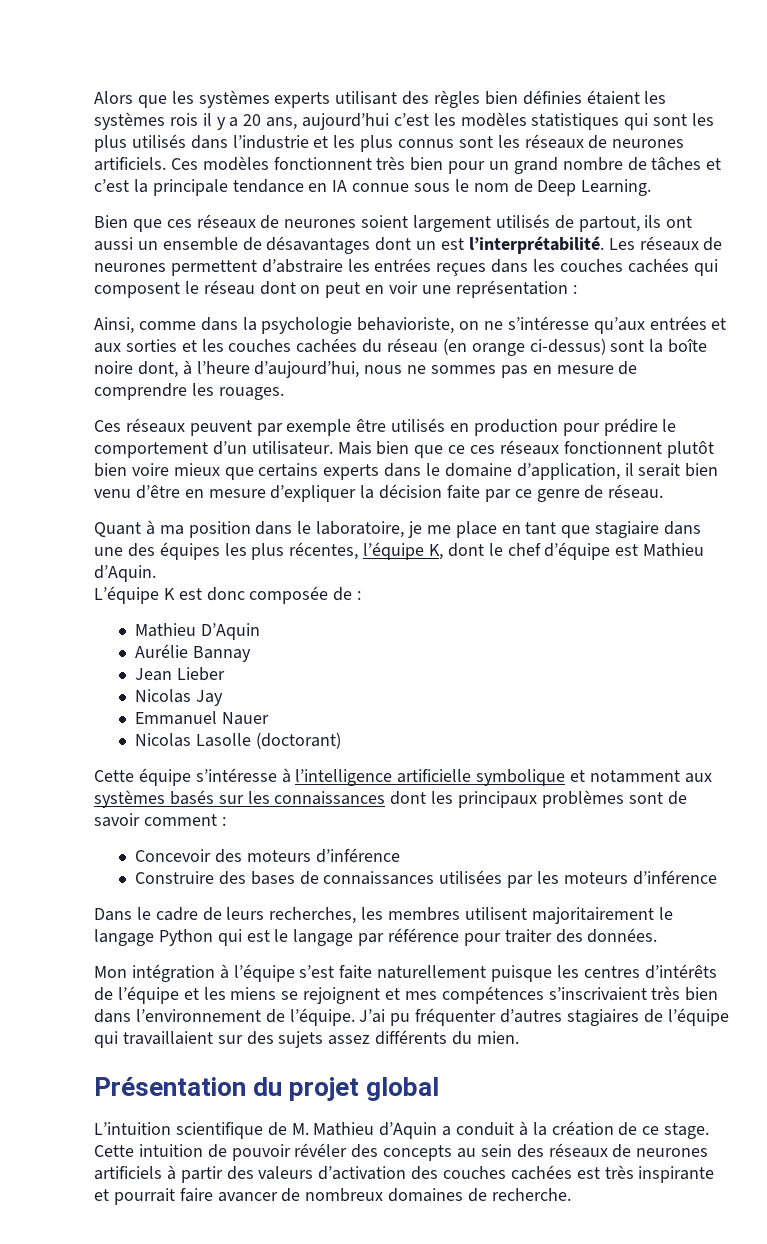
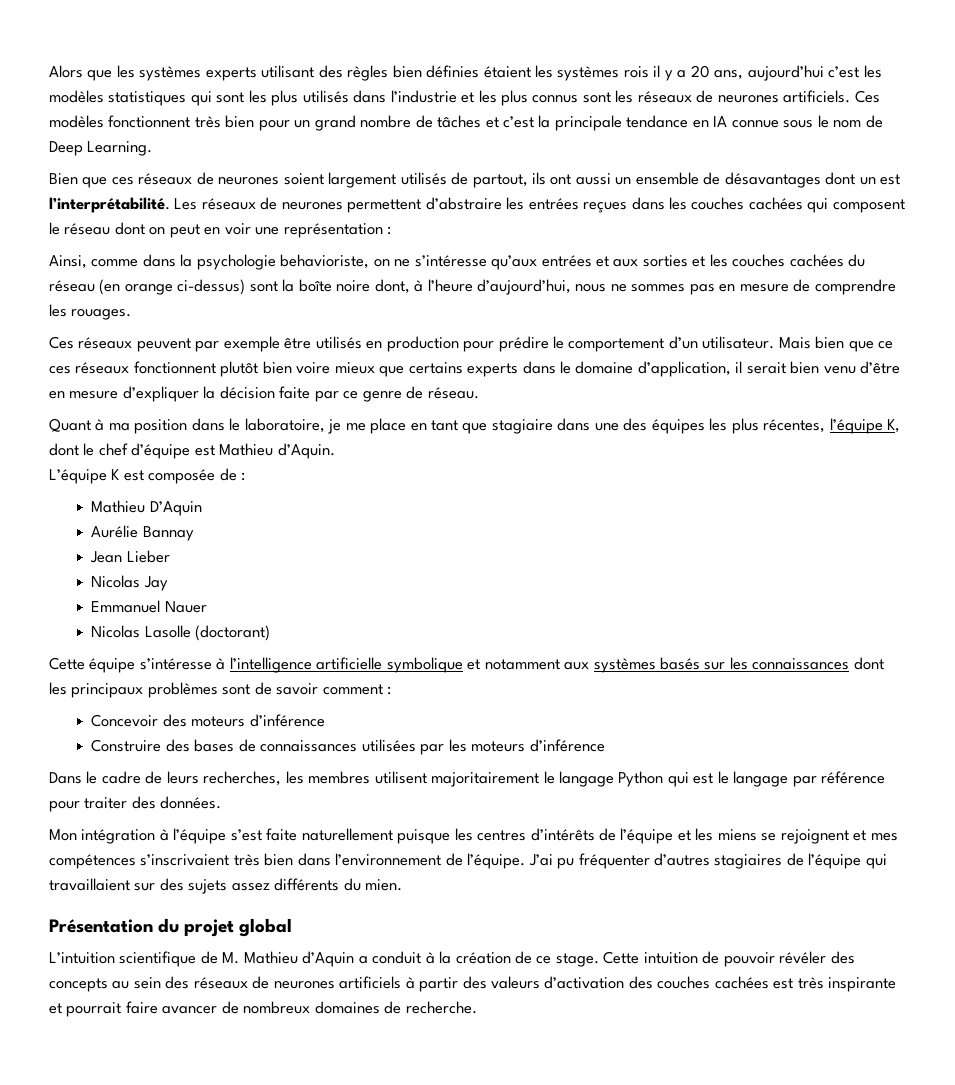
[206,587,245,601] donc -> (144, 475) none

